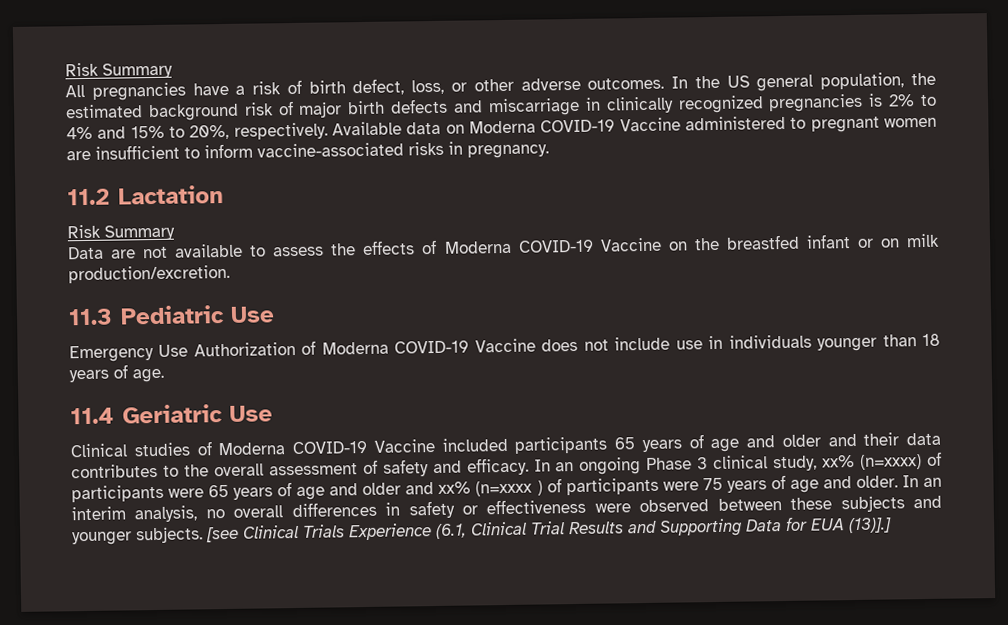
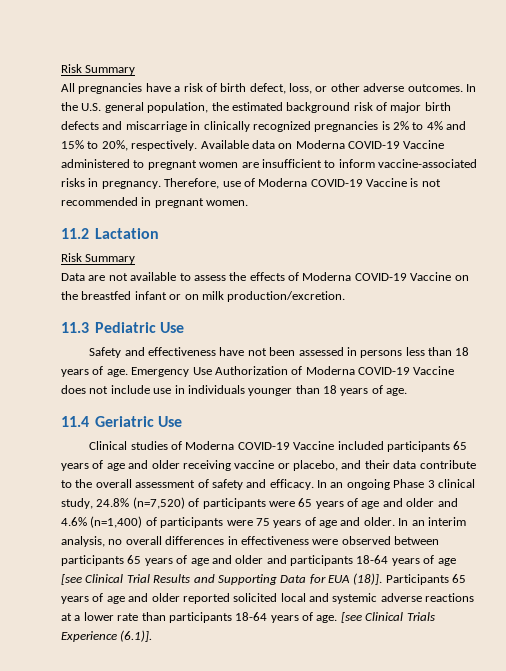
[726,75,750,88] US -> [81,103,102,111] U.S.
(549, 151) none -> [164,178,441,189] [61,197,249,208] Therefore, use of Moderna COVID-19 Vaccine is not recommended in pregnant women.
(275, 314) none -> [89,347,470,358] [61,366,128,377] Safety and effectiveness have not been assessed in persons less than 18 years of age.
(821, 441) none -> [182,460,338,471] receiving vaccine or placebo,
[71,463,158,479] contributes -> [419,460,476,469] contribute
[822,454,923,470] xx% (n=xxxx) -> [96,497,185,509] 24.8% (n=7,520)
[438,480,543,497] xx% (n=xxxx ) -> [61,516,143,528] 4.6% (n=1,400)
[408,500,478,519] safety or -> (238, 540) none
[790,495,943,513] [72,523,467,546] these subjects and younger subjects. [see Clinical Trials Experience (6.1, -> [61,555,456,566] [61,574,82,585] participants 65 years of age and older and participants 18-64 years of age [see
[848,517,892,534] (13)].] -> [353,573,467,585] [61,593,475,604] [61,612,435,623] [61,630,153,642] (18)]. Participants 65 years of age and older reported solicited local and systemic adverse reactions at a lower rate than participants 18-64 years of age. [see Clinical Trials Experience (6.1)].

